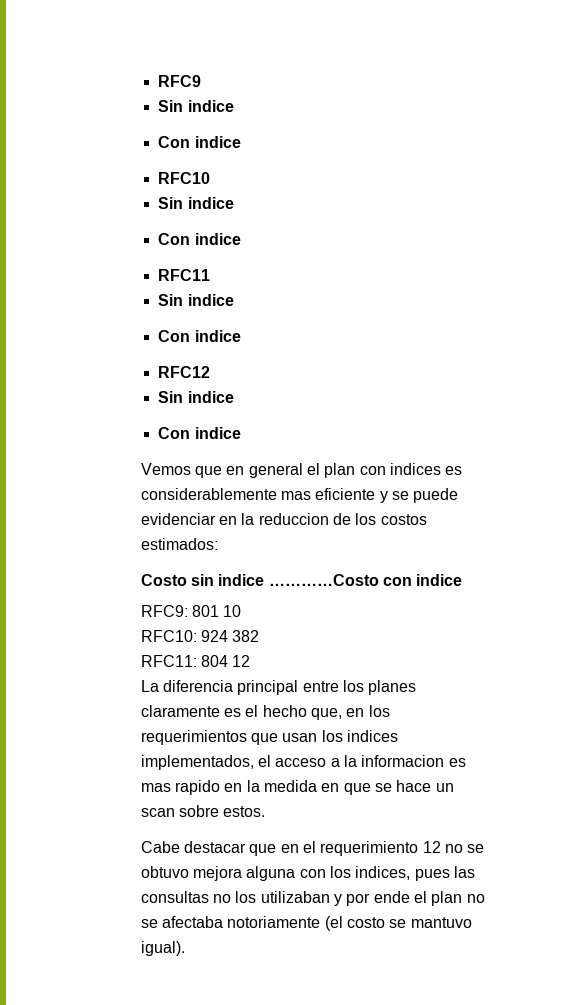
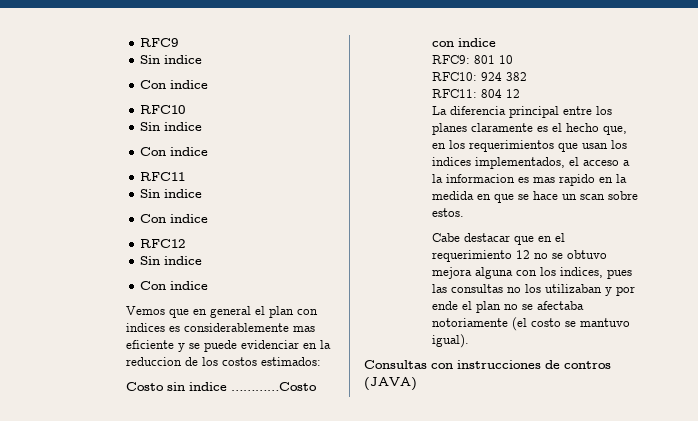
(185, 948) none -> [364,360,611,369] [364,377,417,391] // Consultas con instrucciones de contros (JAVA)

